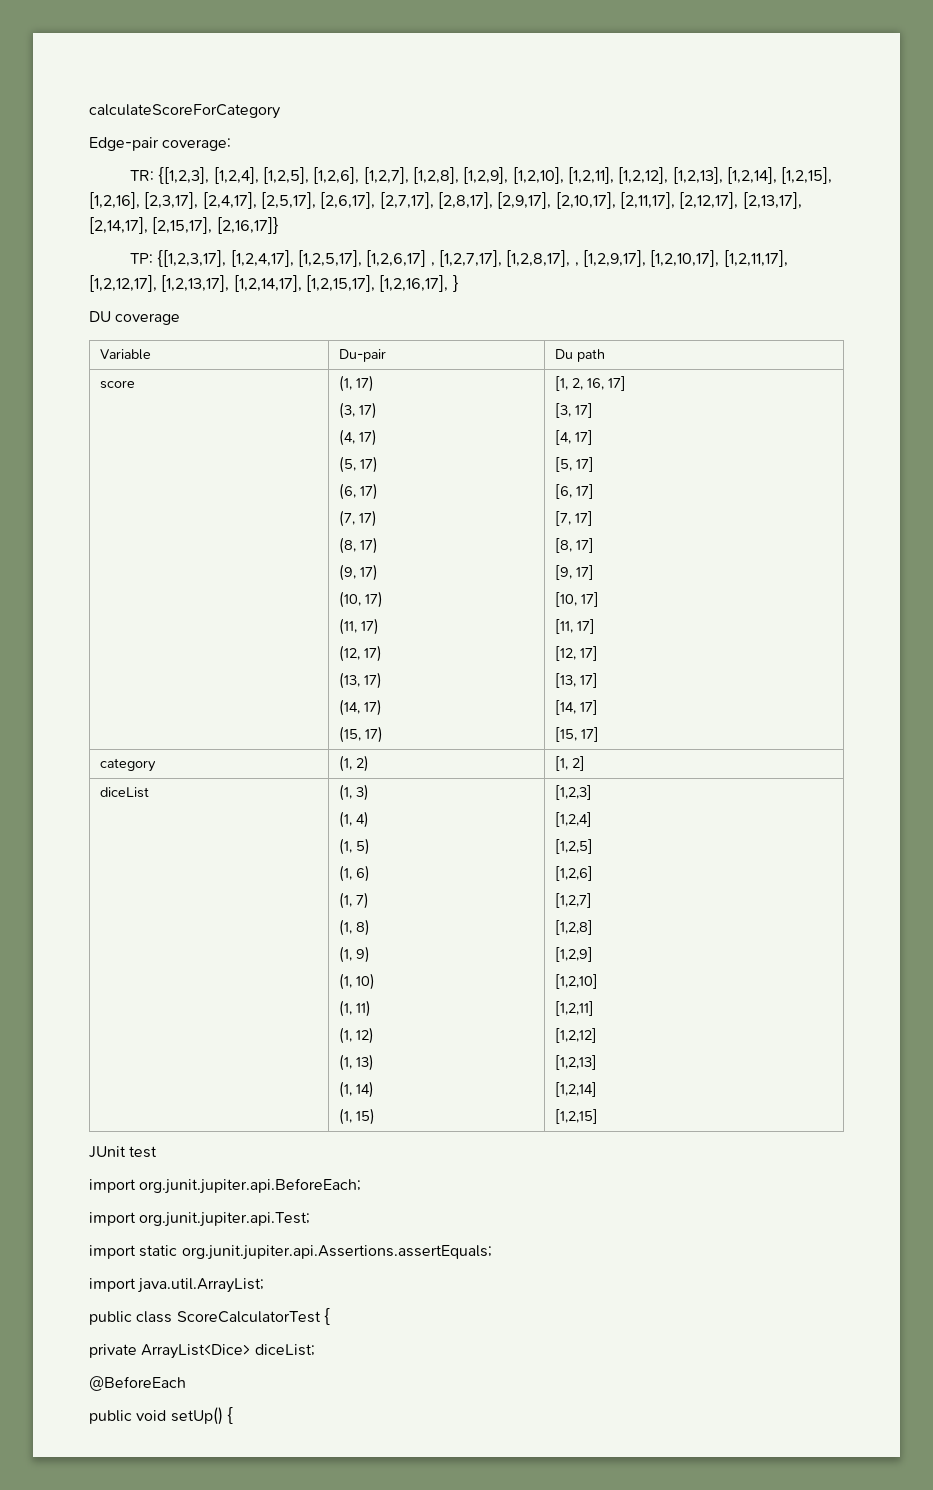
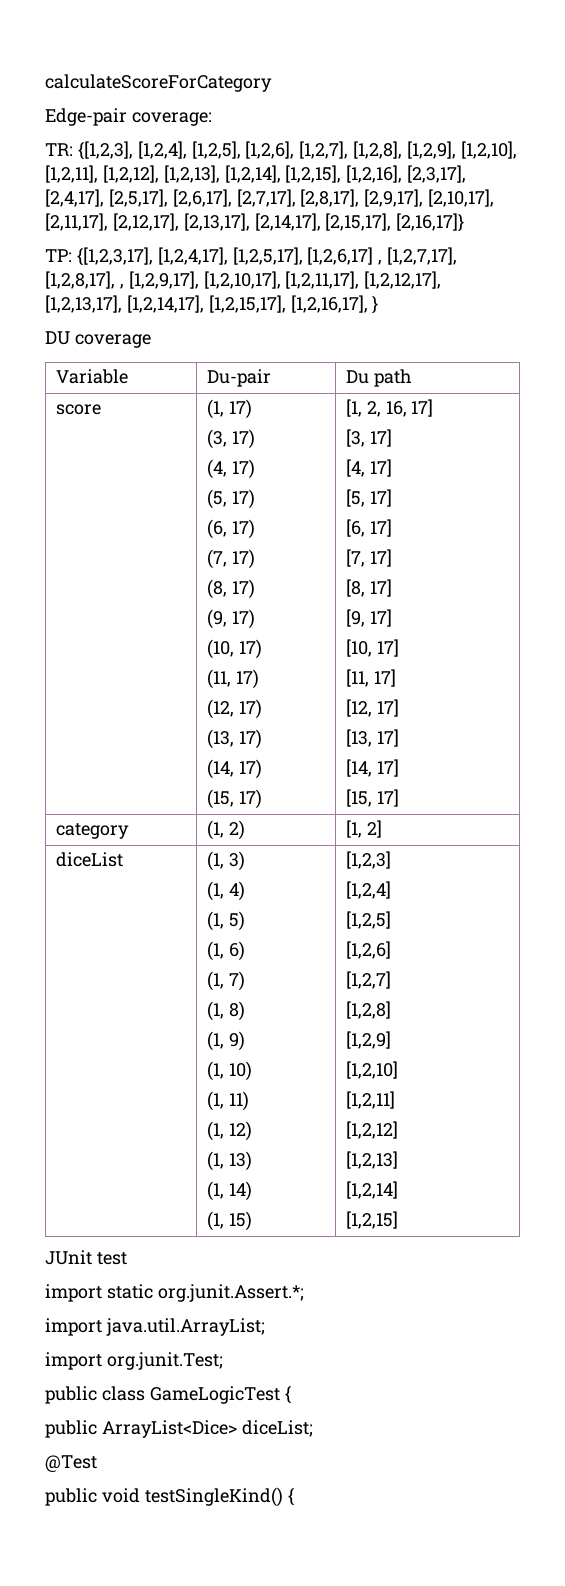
[89,1178,362,1194] [89,1212,311,1227] // import org.junit.jupiter.api.BeforeEach; // import org.junit.jupiter.api.Test; -> (127, 1258) none
[181,1245,492,1260] org.junit.jupiter.api.Assertions.assertEquals; -> [157,1284,304,1302] org.junit.Assert.*;
(265, 1285) none -> [45,1352,223,1370] // import org.junit.Test;
[176,1311,321,1323] ScoreCalculatorTest -> [149,1386,280,1404] GameLogicTest
[89,1344,137,1358] private -> [45,1420,97,1438] public
[89,1376,186,1391] @BeforeEach -> [45,1455,97,1472] @Test
[170,1407,223,1425] setUp() -> [144,1487,283,1507] testSingleKind()

